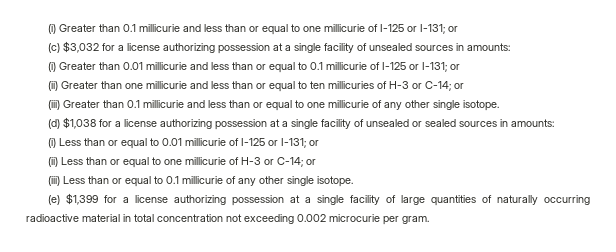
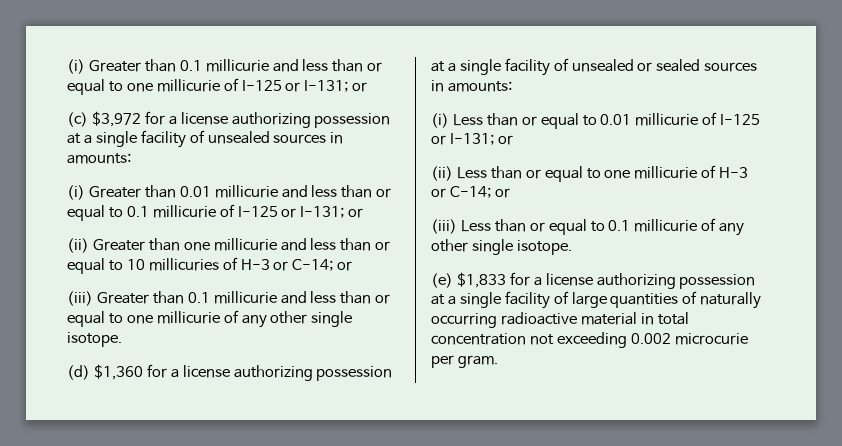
[63,41,100,53] $3,032 -> [91,111,141,127] $3,972
[310,81,326,89] ten -> [126,259,145,270] 10
[63,117,97,129] $1,038 -> [93,364,143,380] $1,360
[66,193,99,205] $1,399 -> [456,272,506,288] $1,833

